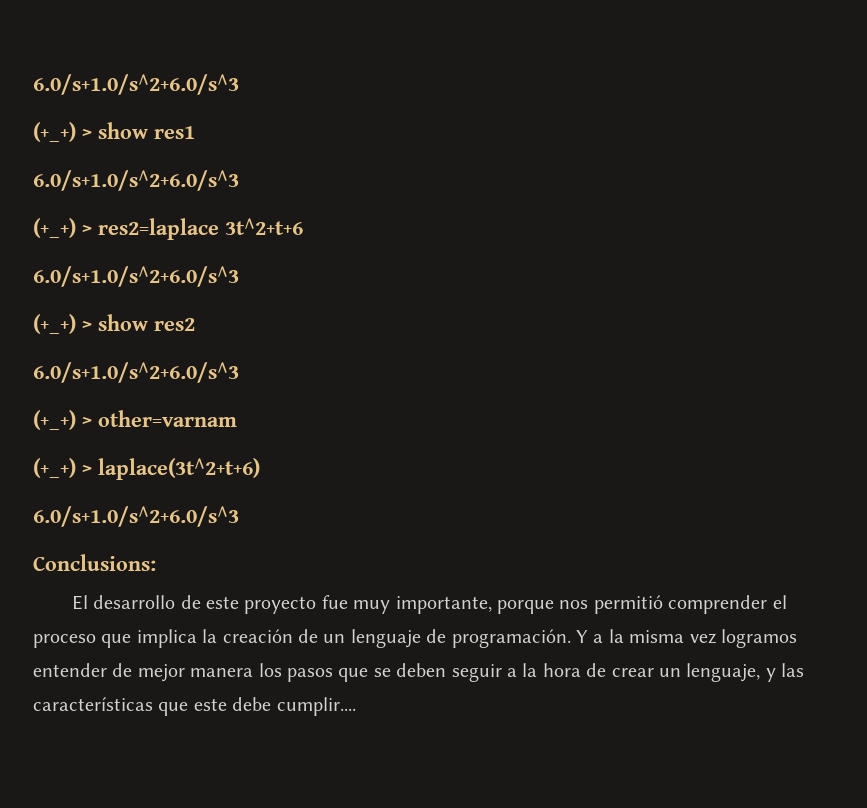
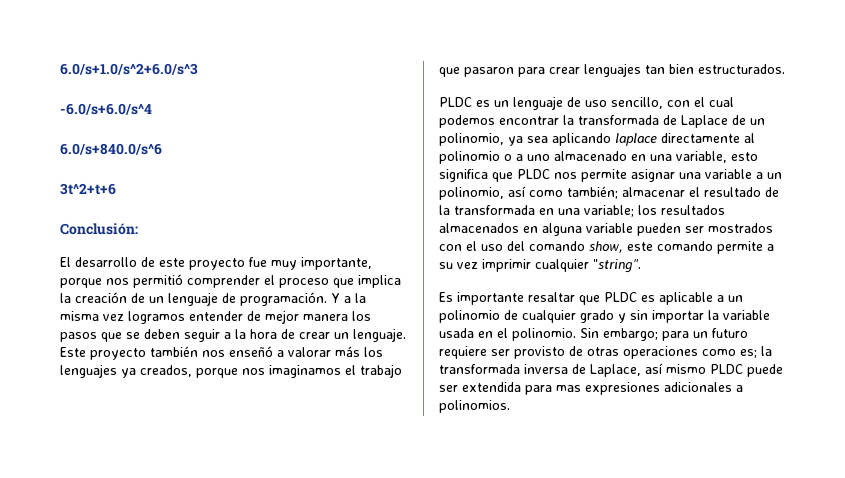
[33,74,239,95] [33,122,195,142] [33,170,239,191] [33,218,303,240] [33,266,239,287] [33,314,195,334] [33,362,239,383] [33,410,237,430] [33,458,260,480] [33,506,239,527] [33,554,156,571] 6.0/s+1.0/s^2+6.0/s^3 // (+_+) > show res1 // 6.0/s+1.0/s^2+6.0/s^3 // (+_+) > res2=laplace 3t^2+t+6 // 6.0/s+1.0/s^2+6.0/s^3 // (+_+) > show res2 // 6.0/s+1.0/s^2+6.0/s^3 // (+_+) > other=varnam // (+_+) > laplace(3t^2+t+6) // 6.0/s+1.0/s^2+6.0/s^3 // Conclusions: -> [60,63,198,75] [60,103,152,115] [60,143,162,155] [60,183,116,195] [60,223,138,235] 6.0/s+1.0/s^2+6.0/s^3 // -6.0/s+6.0/s^4 // 6.0/s+840.0/s^6 // 3t^2+t+6 // Conclusión:
[686,663,805,682] [33,697,356,716] lenguaje, y las características que este debe cumplir.... -> [353,328,406,342] [60,346,383,360] [60,364,402,378] [439,63,785,77] [439,96,734,110] [439,115,765,128] [439,133,755,146] [439,151,758,164] [439,169,782,182] [439,186,779,200] [439,205,725,217] [439,223,773,236] [439,241,774,254] [439,259,641,273] [439,292,743,305] [439,310,770,323] [439,328,748,341] [439,346,772,359] [439,363,783,377] [439,382,743,395] [439,400,510,413] lenguaje. Este proyecto también nos enseñó a valorar más los lenguajes ya creados, porque nos imaginamos el trabajo que pasaron para crear lenguajes tan bien estructurados. // PLDC es un lenguaje de uso sencillo, con el cual podemos encontrar la transformada de Laplace de un polinomio, ya sea aplicando laplace directamente al polinomio o a uno almacenado en una variable, esto significa que PLDC nos permite asignar una variable a un polinomio, así como también; almacenar el resultado de la transformada en una variable; los resultados almacenados en alguna variable pueden ser mostrados con el uso del comando show, este comando permite a su vez imprimir cualquier "string". // Es importante resaltar que PLDC es aplicable a un polinomio de cualquier grado y sin importar la variable usada en el polinomio. Sin embargo; para un futuro requiere ser provisto de otras operaciones como es; la transformada inversa de Laplace, así mismo PLDC puede ser extendida para mas expresiones adicionales a polinomios.

